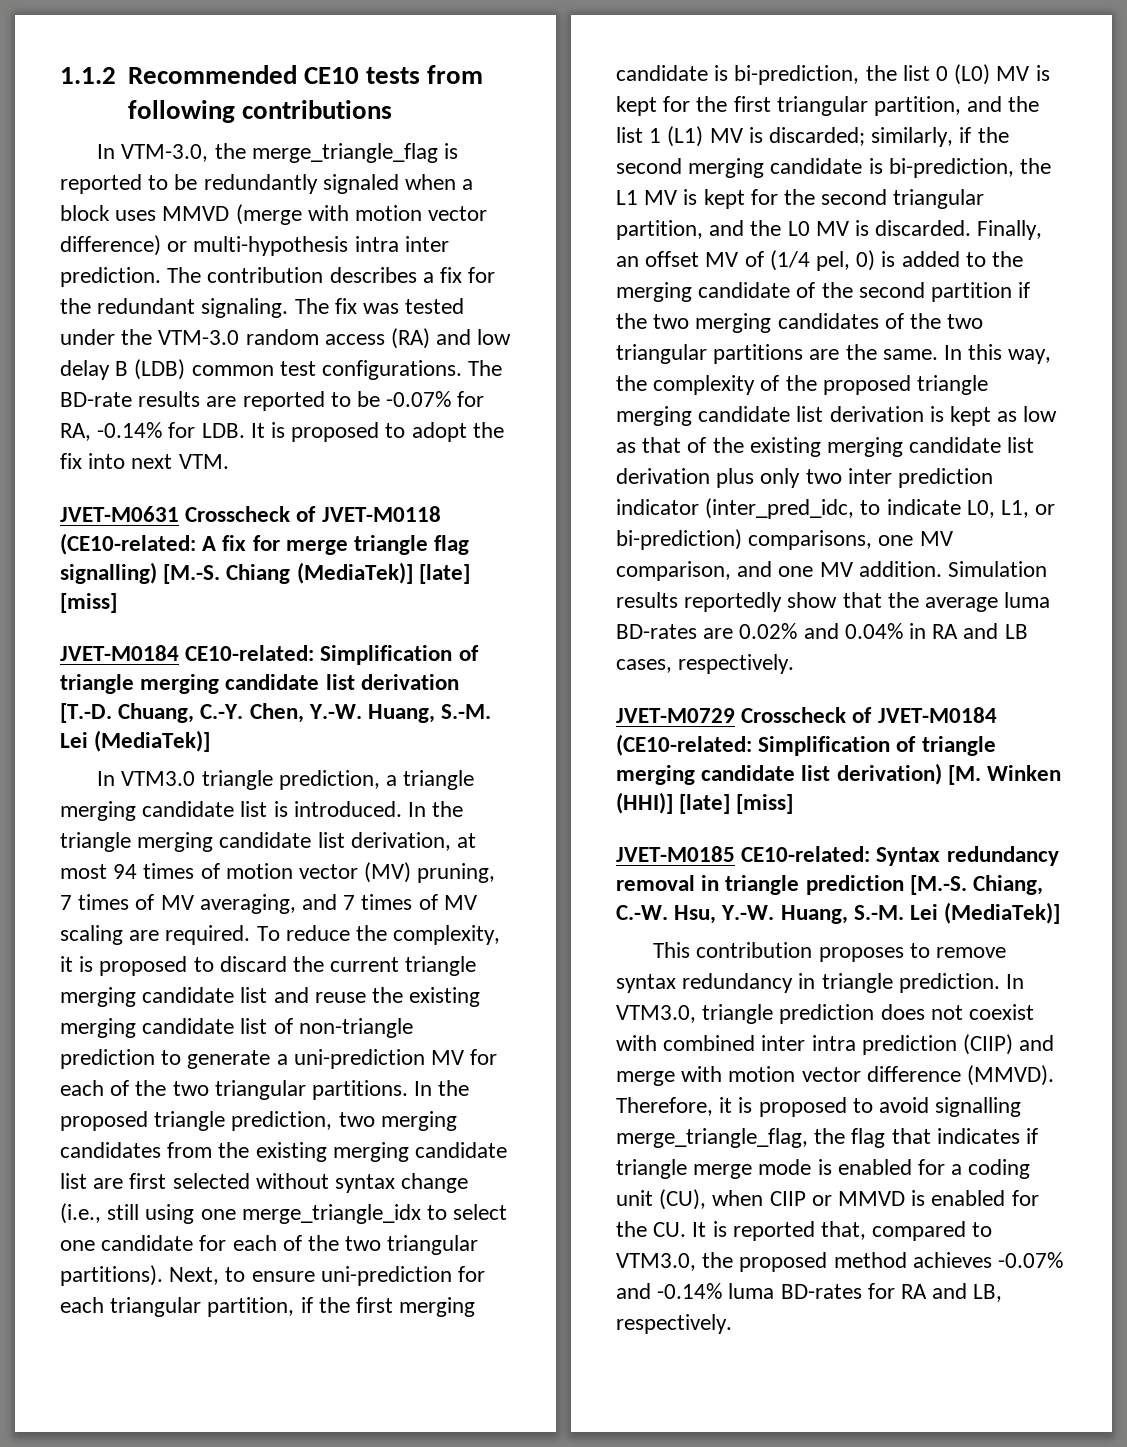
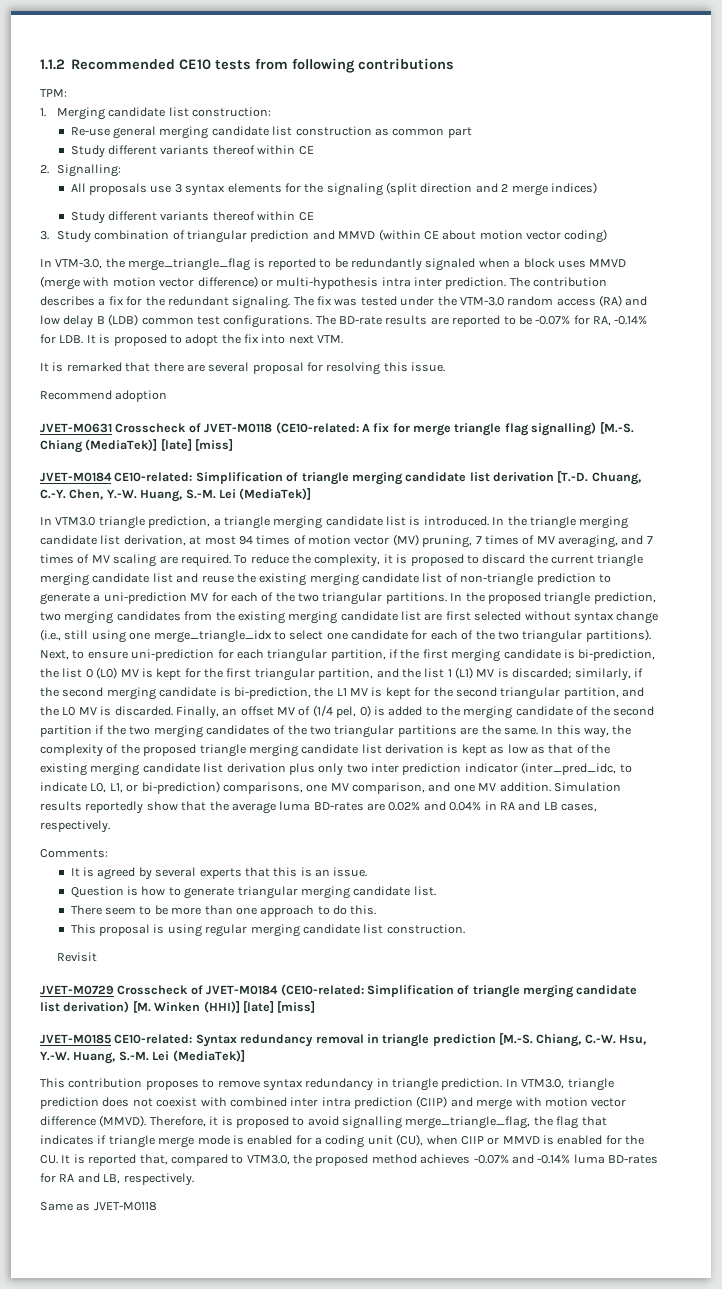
(392, 109) none -> [40,89,67,97] [40,107,272,120] [70,126,472,139] [70,145,314,158] [40,164,121,177] [70,182,597,196] [70,211,314,224] [40,229,608,243] // TPM: // 1. Merging candidate list construction: // Re-use general merging candidate list construction as common part // Study different variants thereof within CE // 2. Signalling: // All proposals use 3 syntax elements for the signaling (split direction and 2 merge indices) // Study different variants thereof within CE // 3. Study combination of triangular prediction and MMVD (within CE about motion vector coding)
(229, 461) none -> [40,362,446,375] [40,390,168,402] // It is remarked that there are several proposal for resolving this issue. // Recommend adoption
(795, 664) none -> [40,849,108,858] [70,867,368,880] [70,886,436,899] [70,905,377,917] [70,924,465,937] [56,952,97,962] // Comments: // It is agreed by several experts that this is an issue. // Question is how to generate triangular merging candidate list. // There seem to be more than one approach to do this. // This proposal is using regular merging candidate list construction. // Revisit
(732, 1324) none -> [40,1202,157,1211] // Same as JVET-M0118

